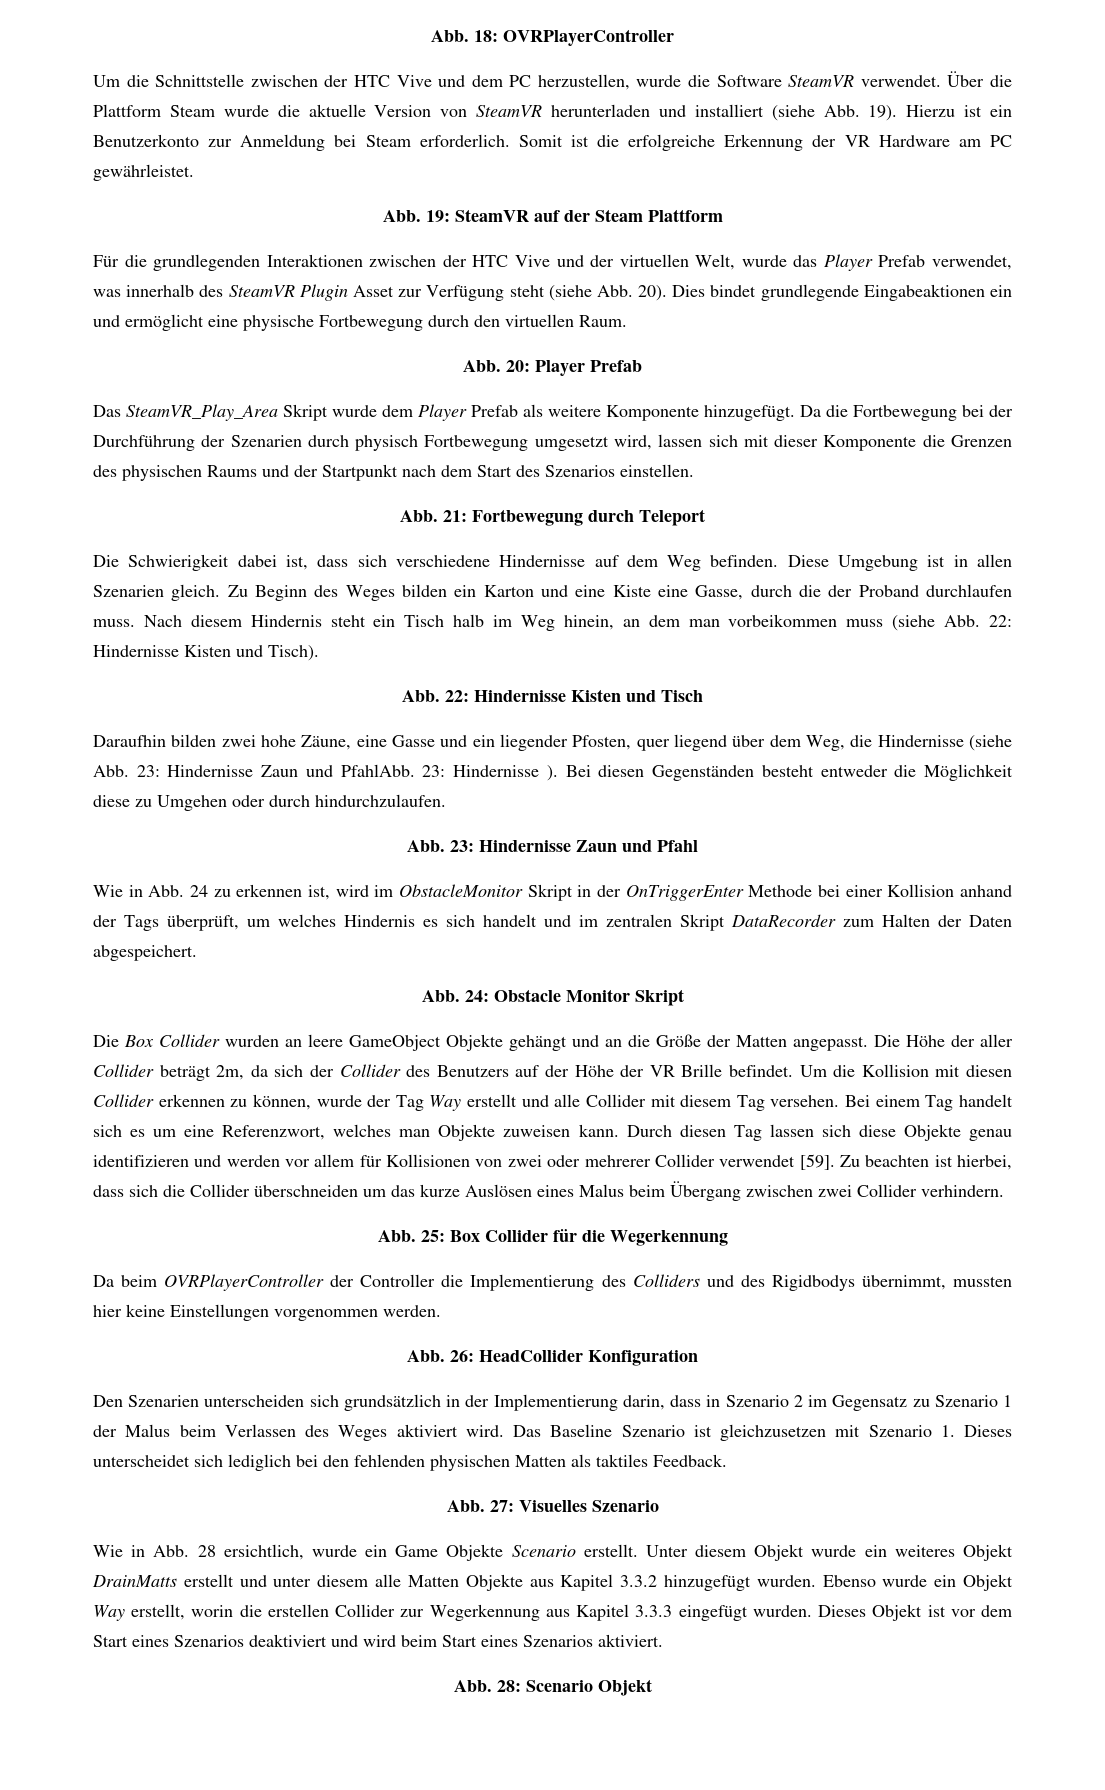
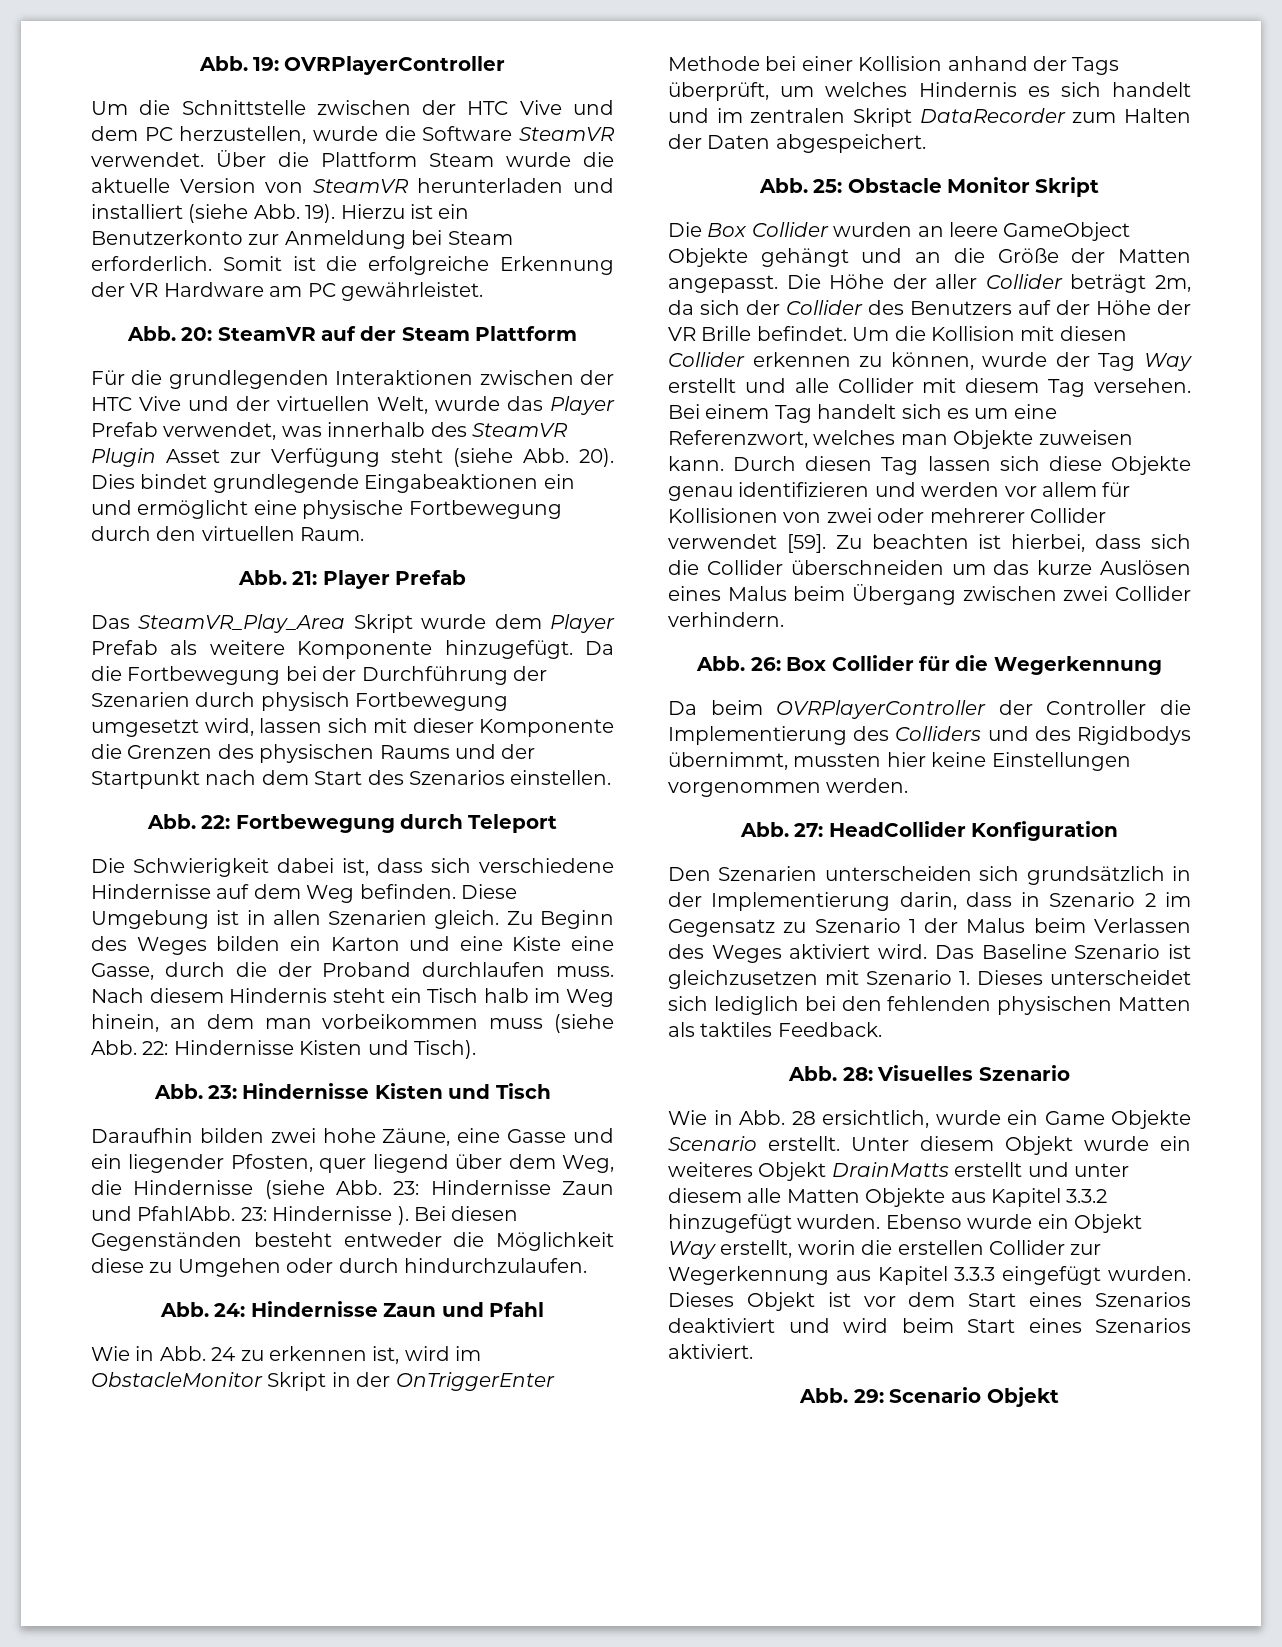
[431,30,498,42] Abb. 18: -> [198,56,279,71] Abb. 19:
[425,210,450,222] 19: -> [181,327,213,341] 20:
[506,360,530,372] 20: -> [292,571,318,585] 21:
[443,510,467,522] 21: -> [201,815,231,829] 22:
[445,690,469,702] 22: -> [207,1085,237,1099] 23:
[450,840,474,852] 23: -> [214,1303,246,1317] 24:
[464,990,489,1002] 24: -> [813,179,843,193] 25:
[420,1230,445,1242] 25: -> [750,657,781,671] 26:
[450,1350,474,1362] 26: -> [794,823,824,837] 27:
[489,1500,514,1512] 27: -> [842,1067,873,1081] 28:
[496,1680,521,1692] 28: -> [853,1389,884,1403] 29:

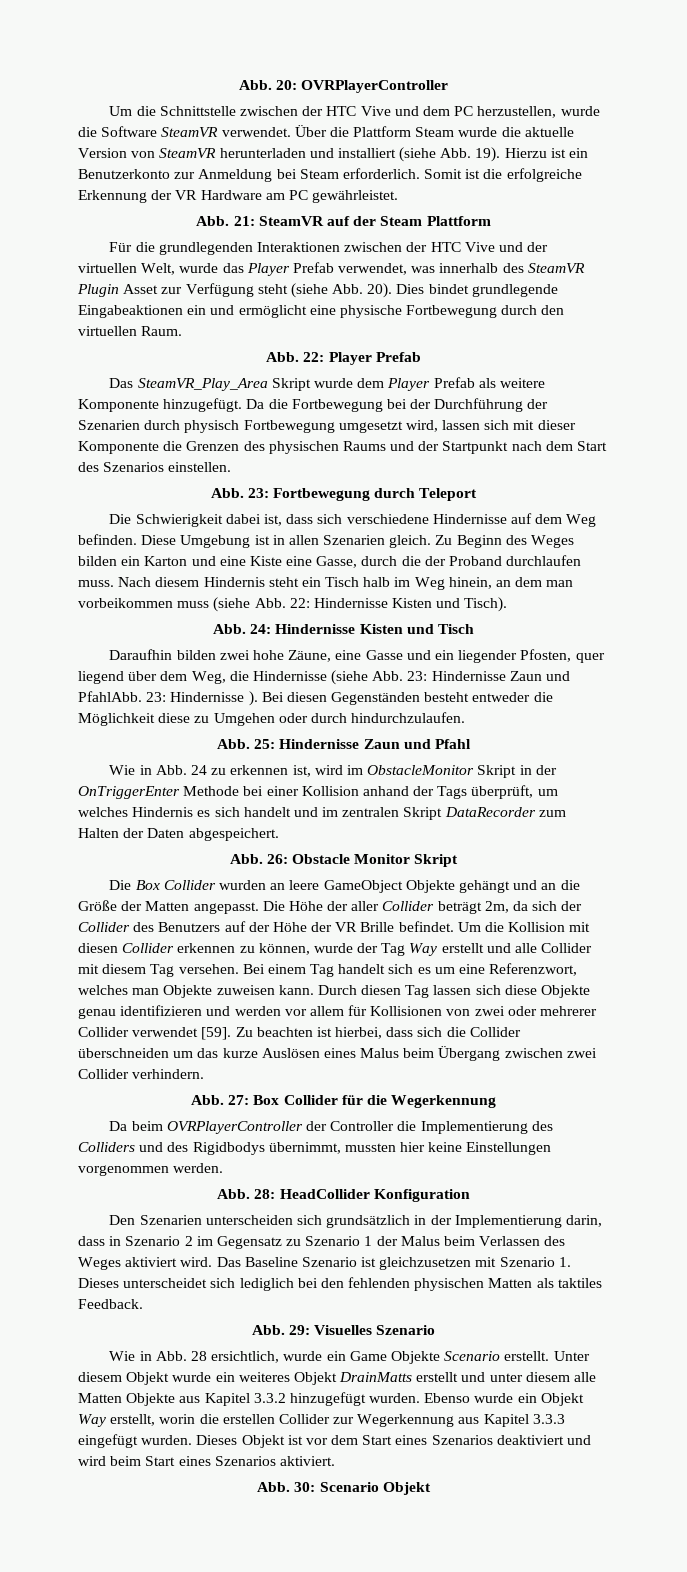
[198,56,279,71] Abb. 19: -> [238,80,297,90] Abb. 20:
[181,327,213,341] 20: -> [233,216,255,226] 21:
[292,571,318,585] 21: -> [303,352,325,362] 22:
[201,815,231,829] 22: -> [247,488,269,498] 23:
[207,1085,237,1099] 23: -> [250,624,272,634] 24:
[214,1303,246,1317] 24: -> [254,739,276,749] 25:
[813,179,843,193] 25: -> [266,854,288,864] 26:
[750,657,781,671] 26: -> [228,1095,250,1105] 27:
[794,823,824,837] 27: -> [254,1189,276,1199] 28:
[842,1067,873,1081] 28: -> [288,1325,310,1335] 29:
[853,1389,884,1403] 29: -> [294,1482,316,1492] 30:

